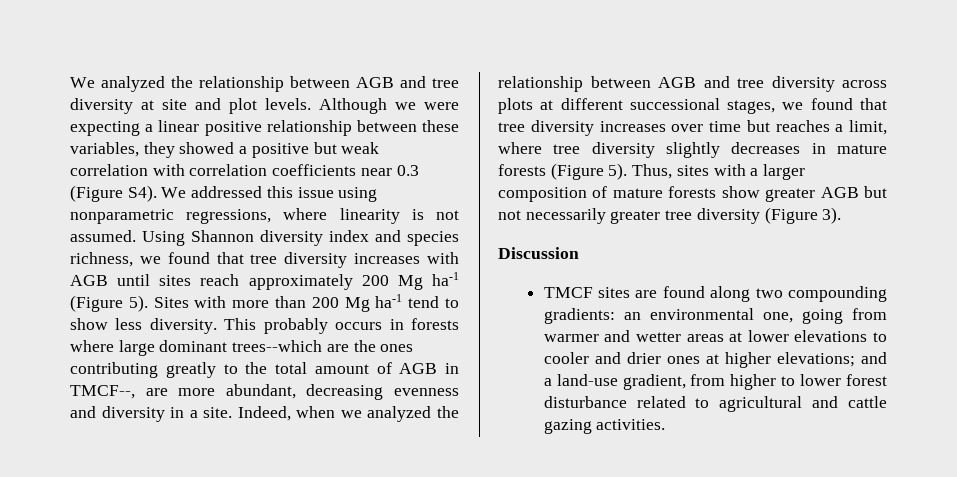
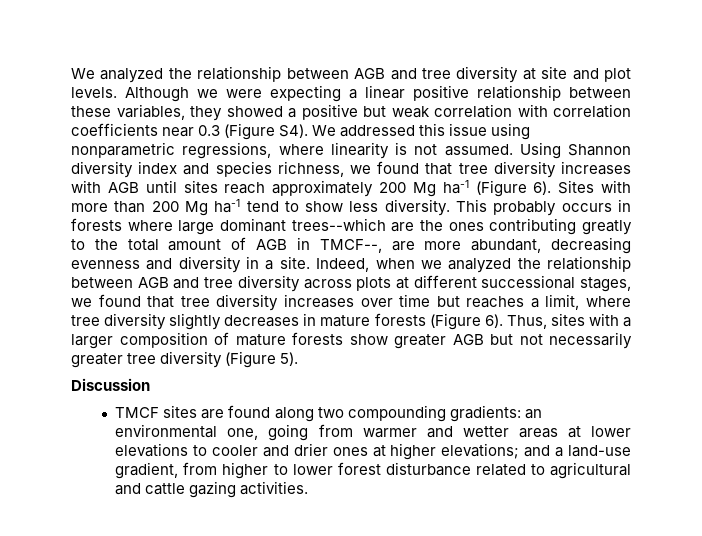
[128,295,148,312] 5). -> [533,181,552,195] 6).
[608,163,628,180] 5). -> [484,314,503,328] 6).
[822,207,842,224] 3). -> [280,352,299,366] 5).

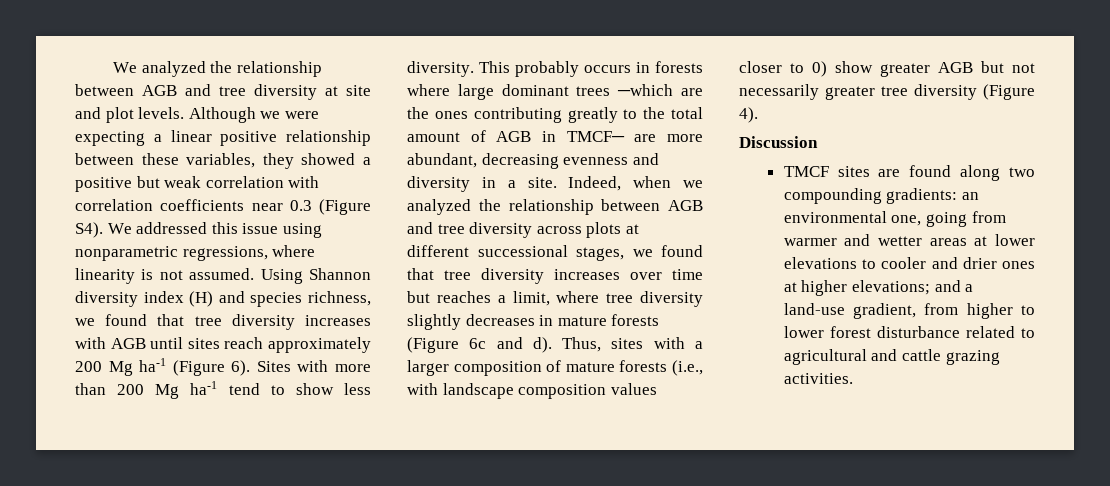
(178, 167) none -> [189,291,214,307] (H)
[291,218,386,231] trees--which -> [576,84,674,96] trees ─which
[319,239,382,253] TMCF--, -> [566,131,625,142] TMCF─
[484,314,503,328] 6). -> [469,337,552,353] 6c and d).
(343, 338) none -> [672,360,703,376] [407,383,657,399] [739,61,827,77] (i.e., with landscape composition values closer to 0)
[280,352,299,366] 5). -> [739,107,758,123] 4).
[189,481,237,498] gazing -> [945,350,1000,365] grazing

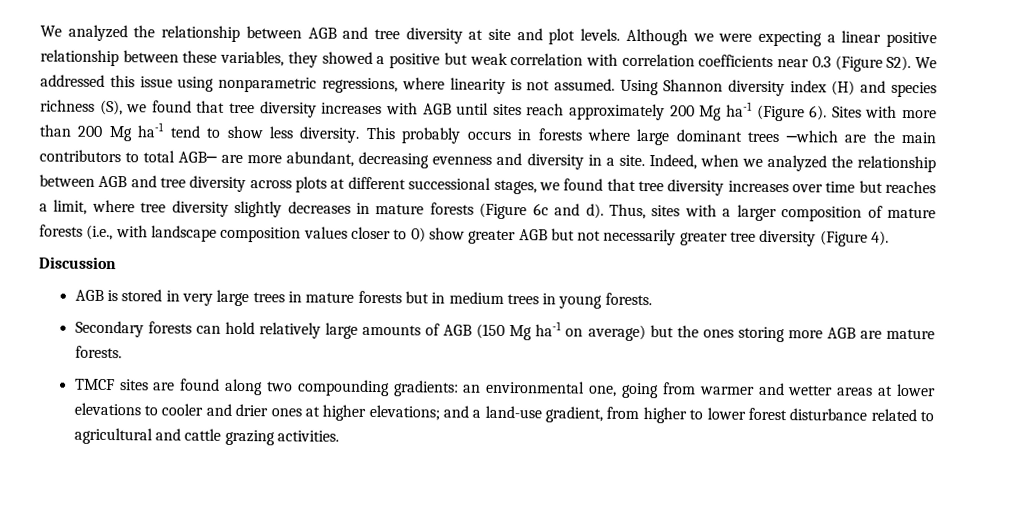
[75,222,103,238] S4). -> [886,55,912,72] S2).
[308,291,371,306] richness, -> [40,99,123,116] richness (S),
[434,107,703,123] [407,130,625,142] ones contributing greatly to the total amount of AGB in TMCF─ -> [901,131,937,144] [39,149,218,163] main contributors to total AGB─
(818, 142) none -> [74,289,652,309] [74,320,936,343] [74,345,122,359] // AGB is stored in very large trees in mature forests but in medium trees in young forests. // Secondary forests can hold relatively large amounts of AGB (150 Mg ha-1 on average) but the ones storing more AGB are mature forests.

